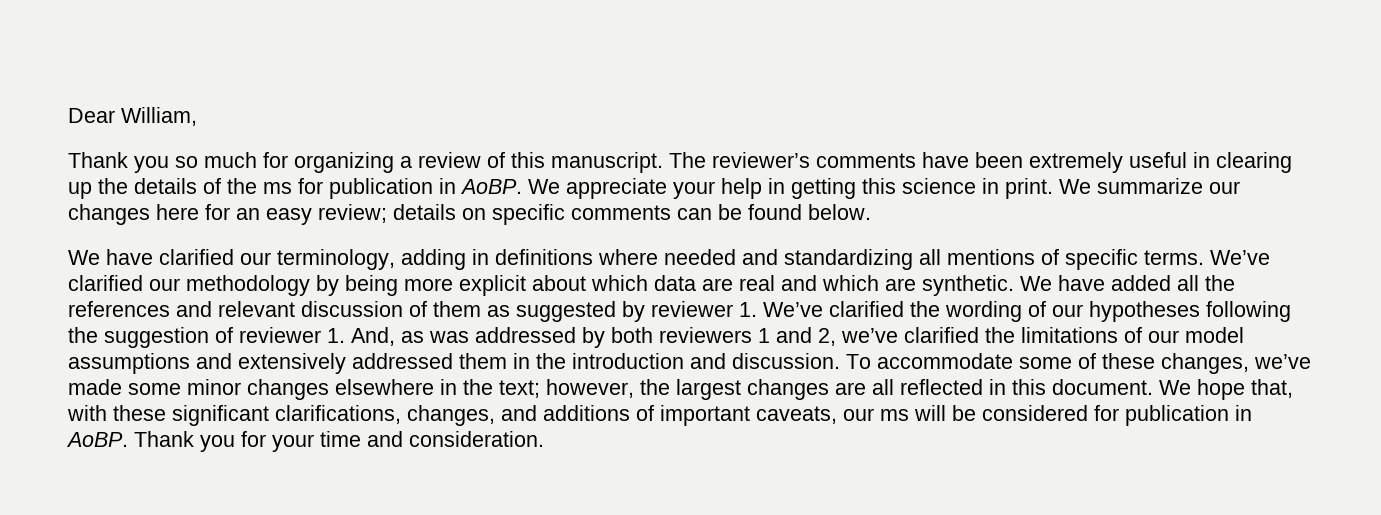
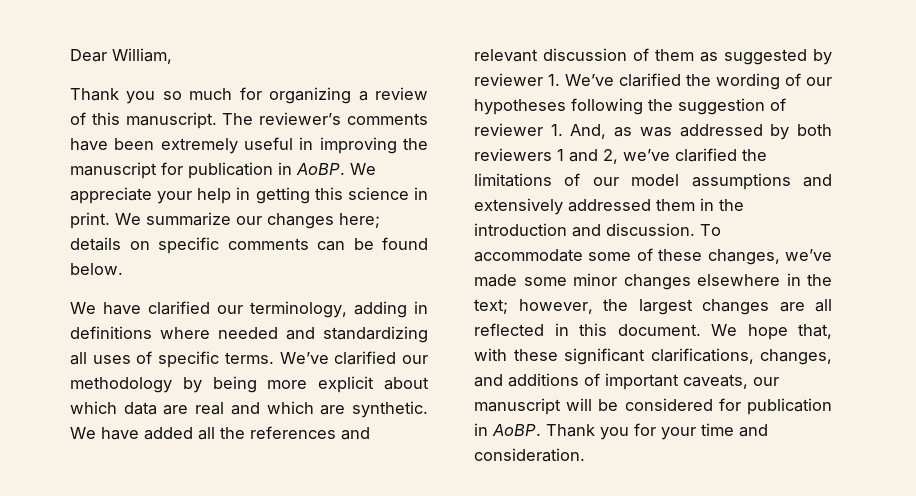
[1216,152,1292,173] [68,178,292,199] clearing up the details of the ms -> [319,137,429,154] [70,162,157,179] improving the manuscript
[156,204,387,225] here for an easy review; -> [339,213,380,228] here;
[947,249,1035,265] mentions -> [92,355,131,364] uses
[880,409,909,421] ms -> [474,398,561,415] manuscript

